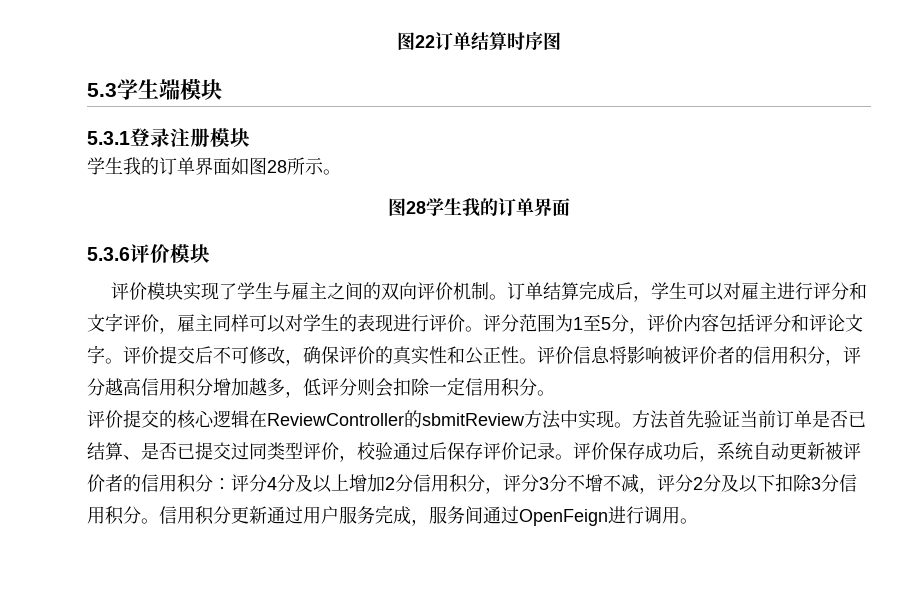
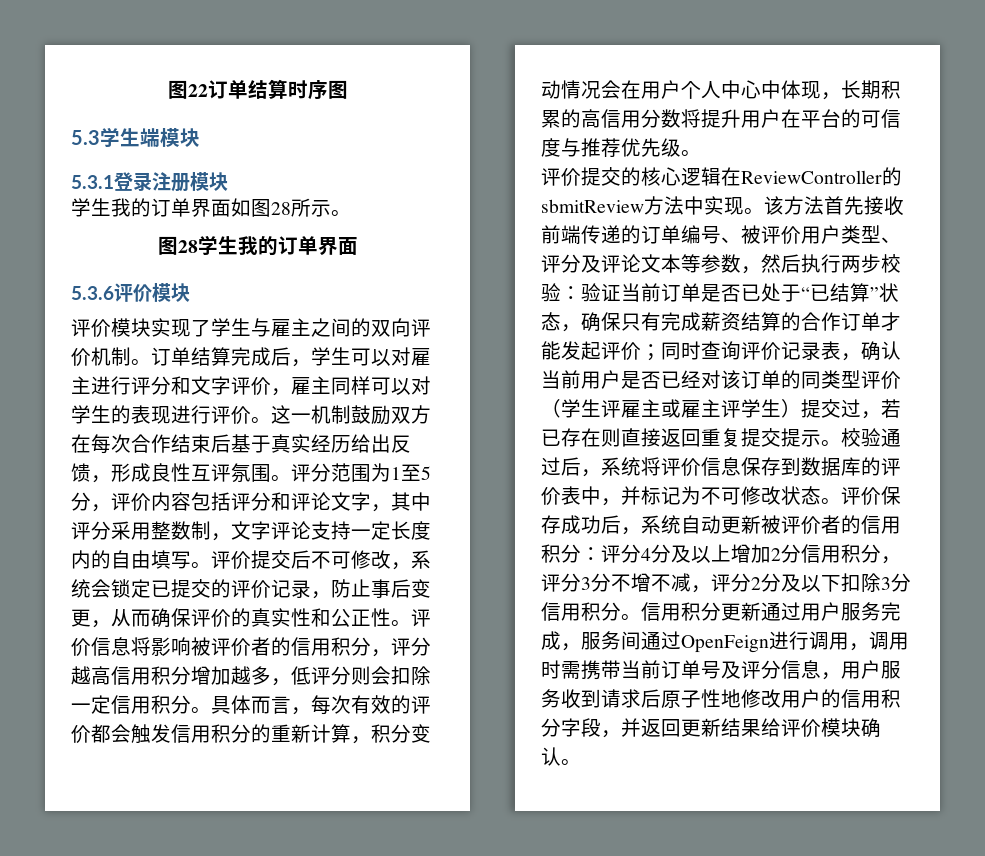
(483, 329) none -> [271,405,431,425] [71,434,411,454] [71,463,291,483] 这一机制鼓励双方在每次合作结束后基于真实经历给出反馈，形成良性互评氛围。
(105, 354) none -> [371,492,431,512] [71,521,431,541] [71,550,191,569] ，其中评分采用整数制，文字评论支持一定长度内的自由填写
(303, 362) none -> [411,550,431,569] [71,579,431,599] [71,609,151,628] 系统会锁定已提交的评价记录，防止事后变更，从而
(555, 393) none -> [211,695,431,715] [71,724,431,744] [541,80,901,100] [541,109,901,128] [541,138,701,157] 具体而言，每次有效的评价都会触发信用积分的重新计算，积分变动情况会在用户个人中心中体现，长期积累的高信用分数将提升用户在平台的可信度与推荐优先级。
(632, 425) none -> [764,196,784,215] 该
(704, 419) none -> [864,196,904,216] [541,225,901,244] [541,254,901,274] [541,283,581,302] 接收前端传递的订单编号、被评价用户类型、评分及评论文本等参数，然后执行两步校验：
[87,442,555,462] 结算、是否已提交过同类型评价，校验通过后保存评价记录 -> [761,283,899,302] [541,312,901,332] [541,341,901,361] [541,370,901,389] [541,399,901,419] [541,428,901,447] [541,457,901,477] [541,486,821,506] 处于“已结算”状态，确保只有完成薪资结算的合作订单才能发起评价；同时查询评价记录表，确认当前用户是否已经对该订单的同类型评价（学生评雇主或雇主评学生）提交过，若已存在则直接返回重复提交提示。校验通过后，系统将评价信息保存到数据库的评价表中，并标记为不可修改状态
(680, 515) none -> [849,631,909,651] [541,660,901,680] [541,689,901,709] [541,718,881,738] [541,747,561,766] ，调用时需携带当前订单号及评分信息，用户服务收到请求后原子性地修改用户的信用积分字段，并返回更新结果给评价模块确认

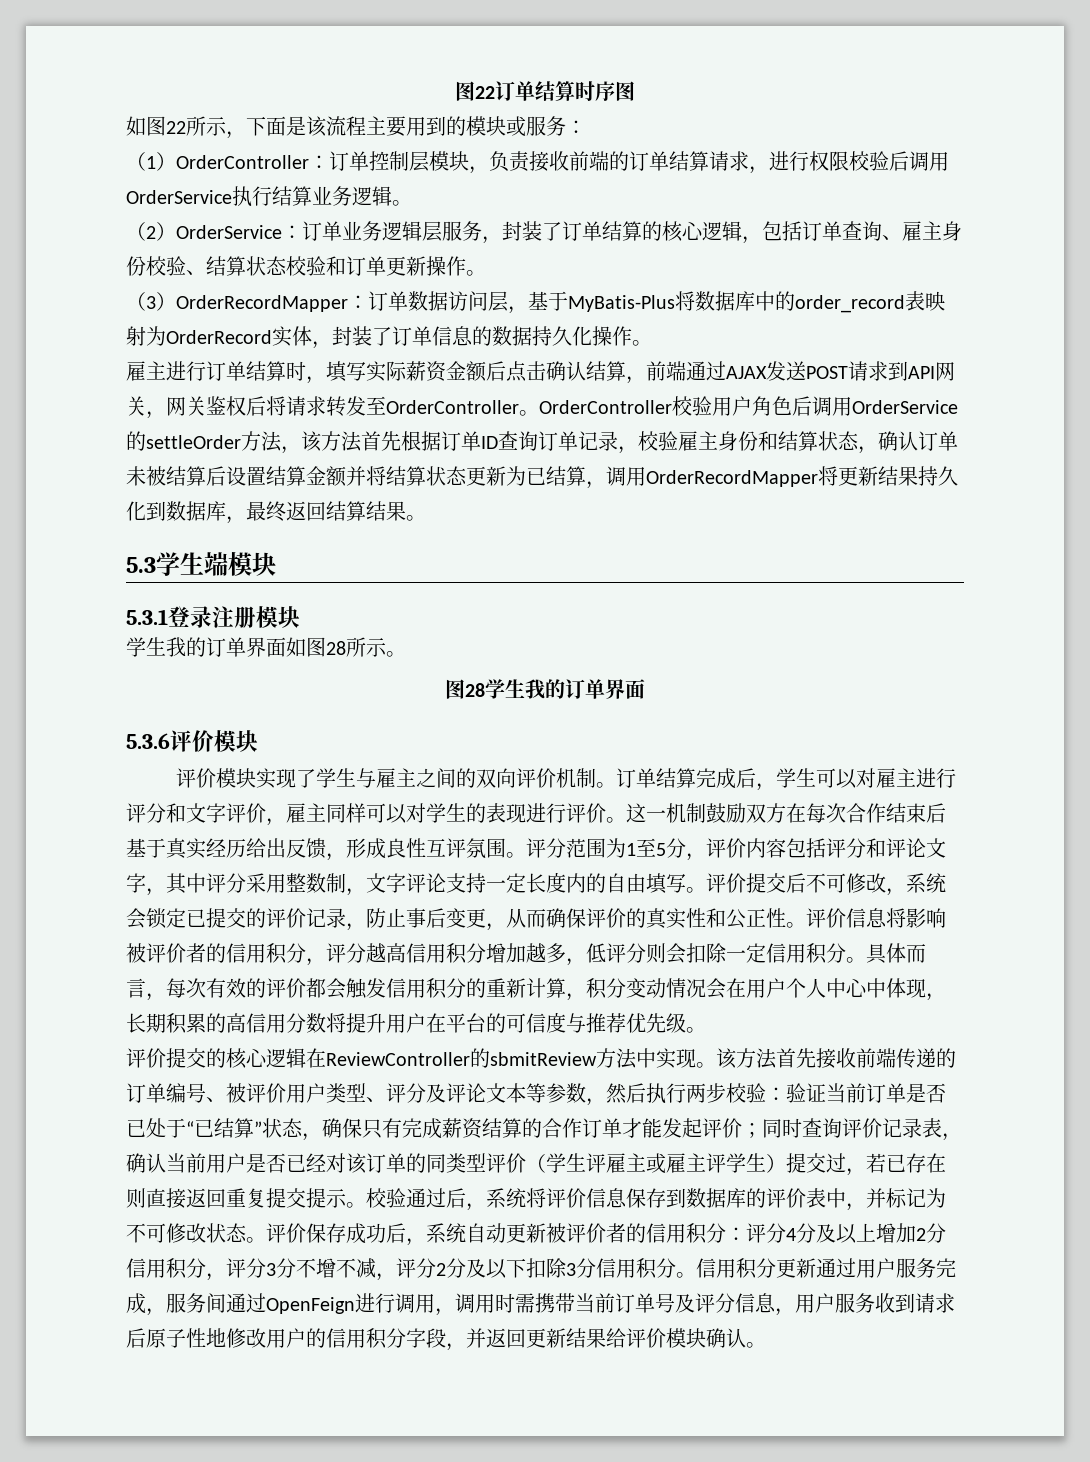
(348, 89) none -> [126,116,586,139] [126,151,949,174] [126,186,412,207] [126,221,962,244] [126,256,486,276] [126,291,945,314] [126,326,652,349] [126,361,955,384] [126,396,958,419] [126,431,958,454] [126,466,958,489] [126,501,426,524] // 如图22所示，下面是该流程主要用到的模块或服务： // （1）OrderController：订单控制层模块，负责接收前端的订单结算请求，进行权限校验后调用OrderService执行结算业务逻辑。 // （2）OrderService：订单业务逻辑层服务，封装了订单结算的核心逻辑，包括订单查询、雇主身份校验、结算状态校验和订单更新操作。 // （3）OrderRecordMapper：订单数据访问层，基于MyBatis-Plus将数据库中的order_record表映射为OrderRecord实体，封装了订单信息的数据持久化操作。 // 雇主进行订单结算时，填写实际薪资金额后点击确认结算，前端通过AJAX发送POST请求到API网关，网关鉴权后将请求转发至OrderController。OrderController校验用户角色后调用OrderService的settleOrder方法，该方法首先根据订单ID查询订单记录，校验雇主身份和结算状态，确认订单未被结算后设置结算金额并将结算状态更新为已结算，调用OrderRecordMapper将更新结果持久化到数据库，最终返回结算结果。

